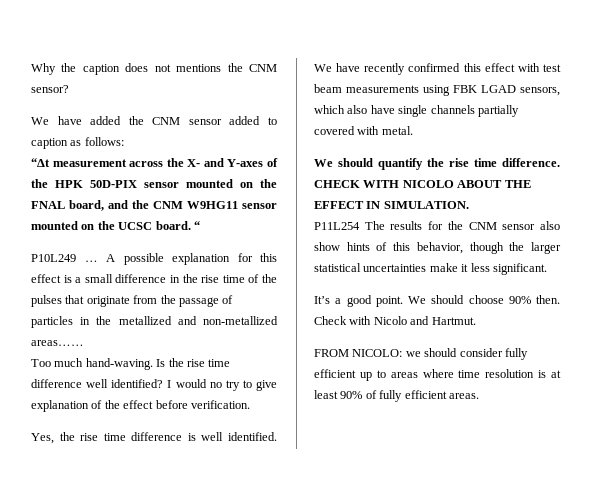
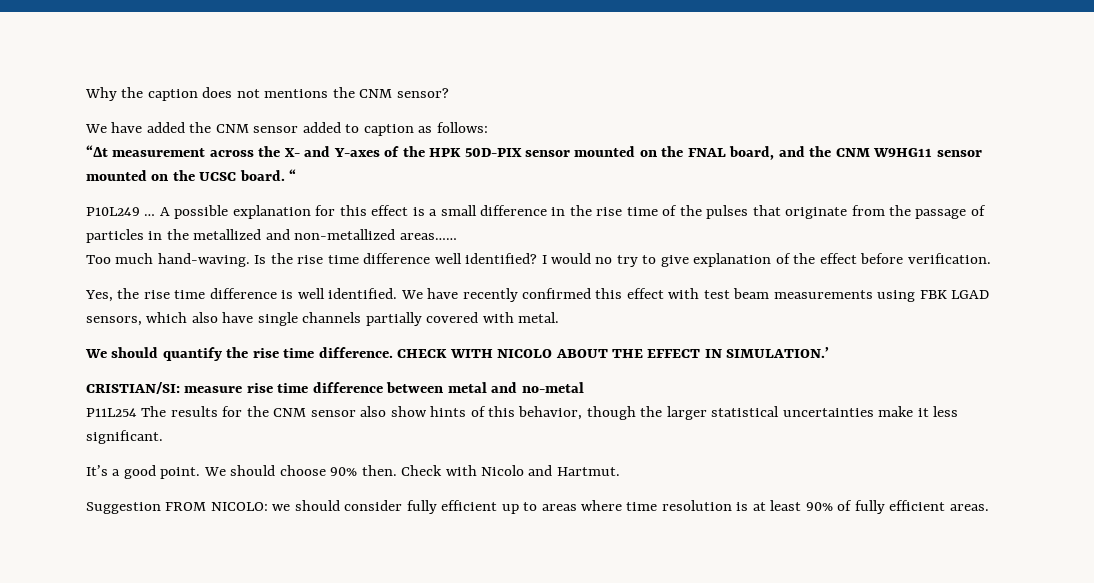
[383,201,469,209] SIMULATION. -> [726,347,830,358] [86,382,584,394] SIMULATION.’ // CRISTIAN/SI: measure rise time difference between metal and no-metal
(476, 321) none -> [86,502,161,514] Suggestion

